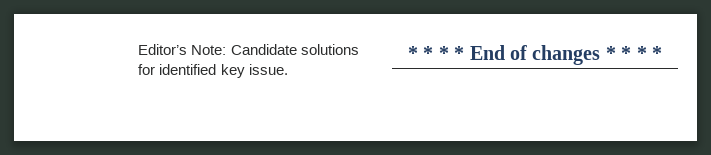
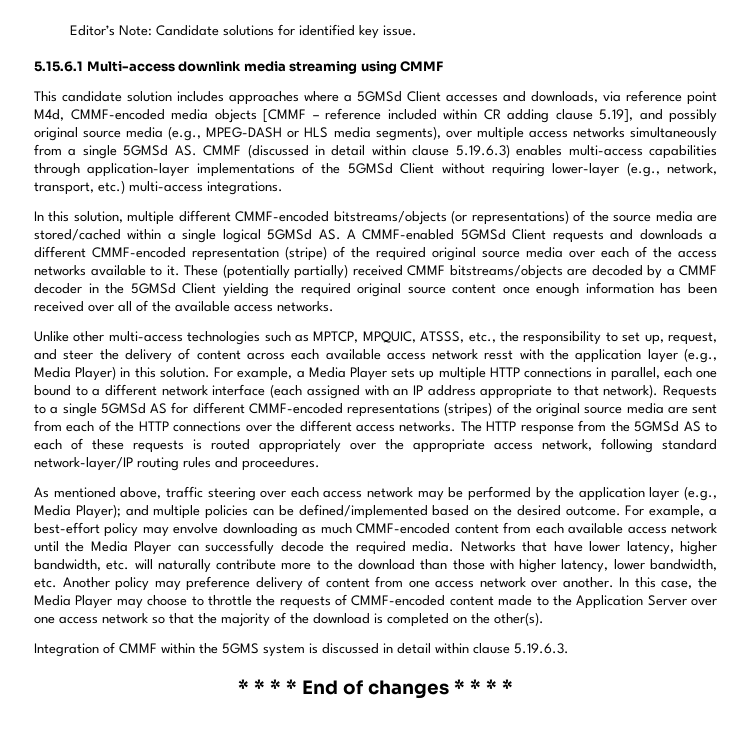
(288, 69) none -> [34,61,444,74] [34,90,717,105] [34,108,717,123] [34,126,718,141] [34,144,718,159] [34,162,718,177] [34,180,283,195] [34,210,717,225] [34,229,718,243] [34,246,717,261] [34,264,717,279] [34,282,717,297] [34,300,334,312] [34,331,717,345] [34,348,717,363] [34,366,717,381] [34,384,717,399] [34,402,717,417] [34,420,718,435] [34,438,717,453] [34,457,320,471] [34,486,717,501] [34,504,717,519] [34,522,717,537] [34,540,717,555] [34,559,717,573] [34,576,717,591] [34,594,717,609] [34,612,544,627] [34,642,569,657] // 5.15.6.1 Multi-access downlink media streaming using CMMF // This candidate solution includes approaches where a 5GMSd Client accesses and downloads, via reference point M4d, CMMF-encoded media objects [CMMF – reference included within CR adding clause 5.19], and possibly original source media (e.g., MPEG-DASH or HLS media segments), over multiple access networks simultaneously from a single 5GMSd AS. CMMF (discussed in detail within clause 5.19.6.3) enables multi-access capabilities through application-layer implementations of the 5GMSd Client without requiring lower-layer (e.g., network, transport, etc.) multi-access integrations. // In this solution, multiple different CMMF-encoded bitstreams/objects (or representations) of the source media are stored/cached within a single logical 5GMSd AS. A CMMF-enabled 5GMSd Client requests and downloads a different CMMF-encoded representation (stripe) of the required original source media over each of the access networks available to it. These (potentially partially) received CMMF bitstreams/objects are decoded by a CMMF decoder in the 5GMSd Client yielding the required original source content once enough information has been received over all of the available access networks. // Unlike other multi-access technologies such as MPTCP, MPQUIC, ATSSS, etc., the responsibility to set up, request, and steer the delivery of content across each available access network resst with the application layer (e.g., Media Player) in this solution. For example, a Media Player sets up multiple HTTP connections in parallel, each one bound to a different network interface (each assigned with an IP address appropriate to that network). Requests to a single 5GMSd AS for different CMMF-encoded representations (stripes) of the original source media are sent from each of the HTTP connections over the different access networks. The HTTP response from the 5GMSd AS to each of these requests is routed appropriately over the appropriate access network, following standard network-layer/IP routing rules and proceedures. // As mentioned above, traffic steering over each access network may be performed by the application layer (e.g., Media Player); and multiple policies can be defined/implemented based on the desired outcome. For example, a best-effort policy may envolve downloading as much CMMF-encoded content from each available access network until the Media Player can successfully decode the required media. Networks that have lower latency, higher bandwidth, etc. will naturally contribute more to the download than those with higher latency, lower bandwidth, etc. Another policy may preference delivery of content from one access network over another. In this case, the Media Player may choose to throttle the requests of CMMF-encoded content made to the Application Server over one access network so that the majority of the download is completed on the other(s). // Integration of CMMF within the 5GMS system is discussed in detail within clause 5.19.6.3.

